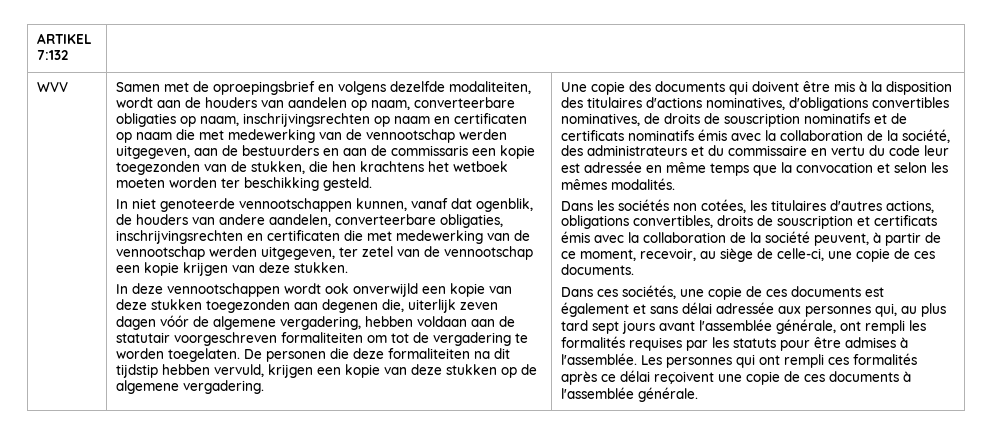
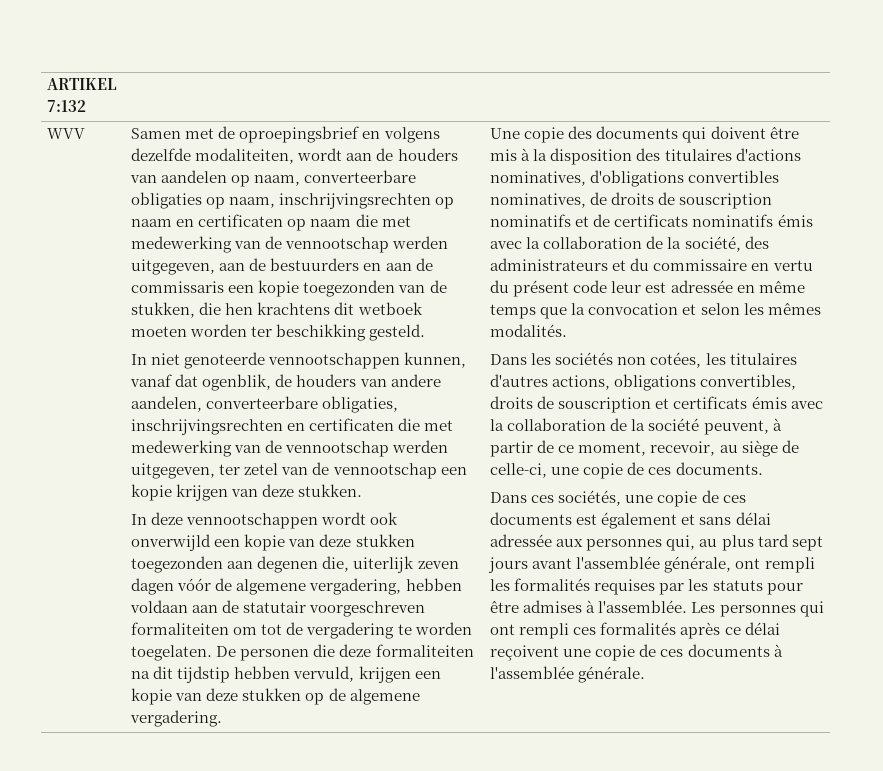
[428,161,450,172] het -> [334,302,355,315] dit
(886, 150) none -> [513,280,570,297] présent

